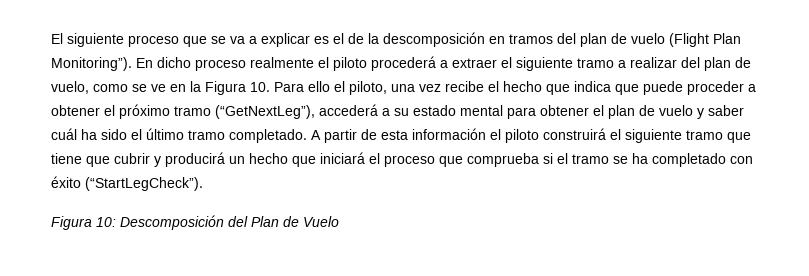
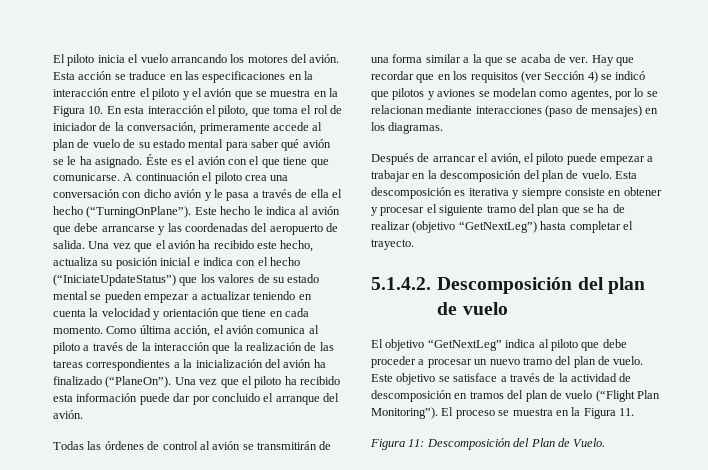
[51,33,379,47] El siguiente proceso que se va a explicar es el de la -> [53,54,340,66] [53,71,313,83] [53,88,339,100] [53,105,343,117] [53,122,323,134] [53,139,331,151] [53,154,329,168] [53,172,289,184] [53,189,343,201] [53,206,340,218] [53,223,338,235] [53,240,314,252] [53,257,300,269] [53,274,320,286] [53,291,312,303] [53,308,309,320] [53,325,319,337] [53,342,334,354] [53,359,326,371] [53,376,340,388] [53,393,339,405] [53,410,83,419] [53,441,332,450] [371,54,635,66] [371,71,646,83] [371,88,658,100] [371,105,659,117] [371,122,444,134] [371,153,654,165] [371,170,637,182] [371,187,662,199] [371,204,625,216] [371,221,633,233] [371,239,414,250] [371,277,645,294] [437,302,508,315] [371,339,627,351] [371,356,644,368] [371,373,632,385] El piloto inicia el vuelo arrancando los motores del avión. Esta acción se traduce en las especificaciones en la interacción entre el piloto y el avión que se muestra en la Figura 10. En esta interacción el piloto, que toma el rol de iniciador de la conversación, primeramente accede al plan de vuelo de su estado mental para saber qué avión se le ha asignado. Éste es el avión con el que tiene que comunicarse. A continuación el piloto crea una conversación con dicho avión y le pasa a través de ella el hecho (“TurningOnPlane”). Este hecho le indica al avión que debe arrancarse y las coordenadas del aeropuerto de salida. Una vez que el avión ha recibido este hecho, actualiza su posición inicial e indica con el hecho (“IniciateUpdateStatus”) que los valores de su estado mental se pueden empezar a actualizar teniendo en cuenta la velocidad y orientación que tiene en cada momento. Como última acción, el avión comunica al piloto a través de la interacción que la realización de las tareas correspondientes a la inicialización del avión ha finalizado (“PlaneOn”). Una vez que el piloto ha recibido esta información puede dar por concluido el arranque del avión. // Todas las órdenes de control al avión se transmitirán de una forma similar a la que se acaba de ver. Hay que recordar que en los requisitos (ver Sección 4) se indicó que pilotos y aviones se modelan como agentes, por lo se relacionan mediante interacciones (paso de mensajes) en los diagramas. // Después de arrancar el avión, el piloto puede empezar a trabajar en la descomposición del plan de vuelo. Esta descomposición es iterativa y siempre consiste en obtener y procesar el siguiente tramo del plan que se ha de realizar (objetivo “GetNextLeg”) hasta completar el trayecto. // 5.1.4.2. Descomposición del plan de vuelo // El objetivo “GetNextLeg” indica al piloto que debe proceder a procesar un nuevo tramo del plan de vuelo. Este objetivo se satisface a través de la actividad de
[669,33,709,47] (Flight -> [595,390,635,402] (“Flight
[136,56,751,71] [51,81,756,95] [51,104,744,119] [51,128,751,143] [51,152,753,167] [51,176,203,191] [51,216,116,230] En dicho proceso realmente el piloto procederá a extraer el siguiente tramo a realizar del plan de vuelo, como se ve en la Figura 10. Para ello el piloto, una vez recibe el hecho que indica que puede proceder a obtener el próximo tramo (“GetNextLeg”), accederá a su estado mental para obtener el plan de vuelo y saber cuál ha sido el último tramo completado. A partir de esta información el piloto construirá el siguiente tramo que tiene que cubrir y producirá un hecho que iniciará el proceso que comprueba si el tramo se ha completado con éxito (“StartLegCheck”). // Figura 10: -> [441,407,634,419] [370,439,425,450] El proceso se muestra en la Figura 11. // Figura 11:
[303,216,339,227] Vuelo -> [573,438,606,447] Vuelo.

